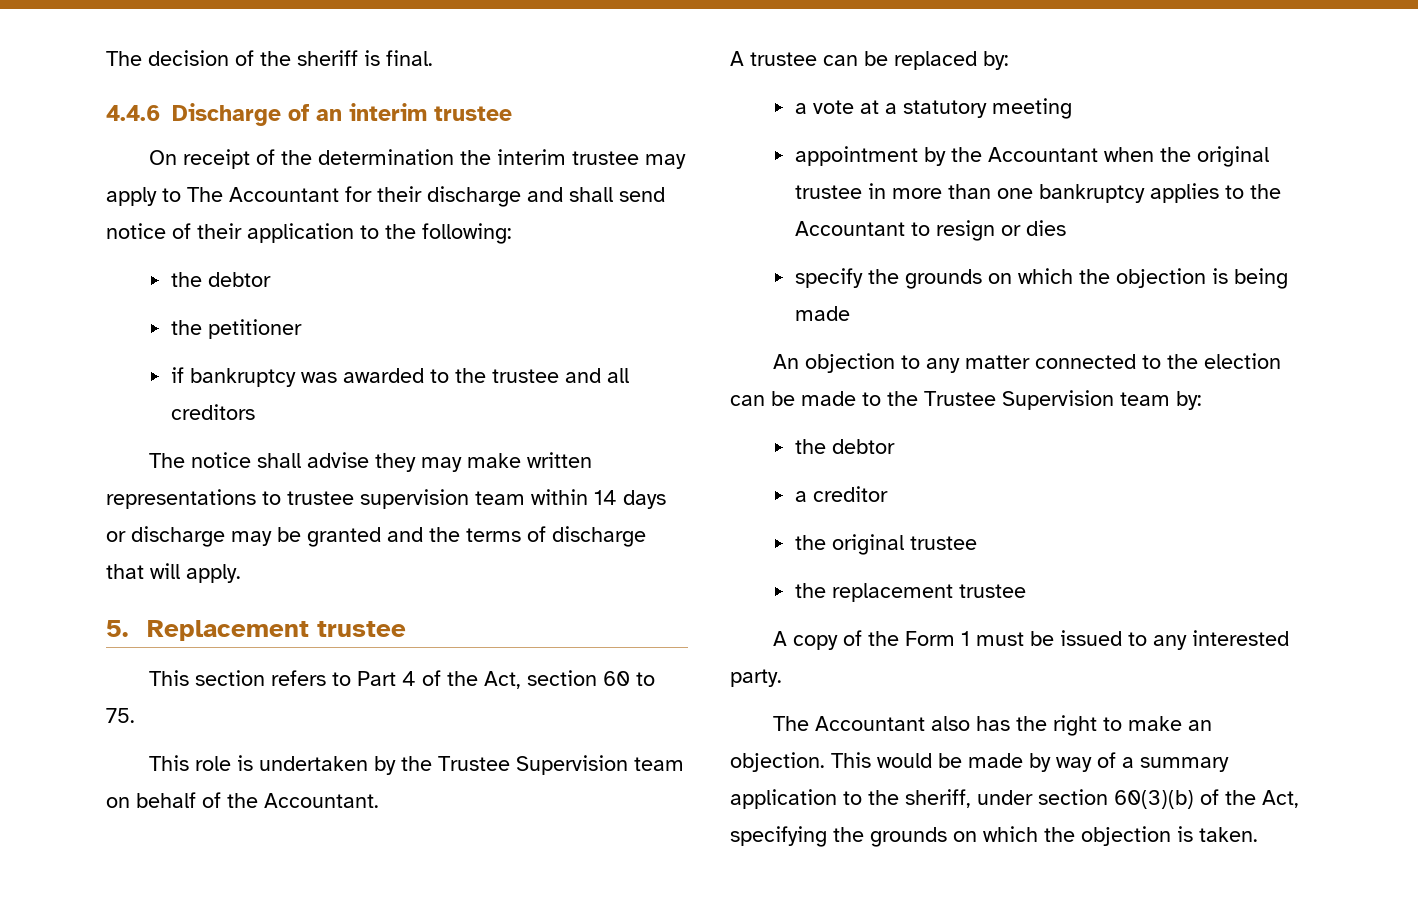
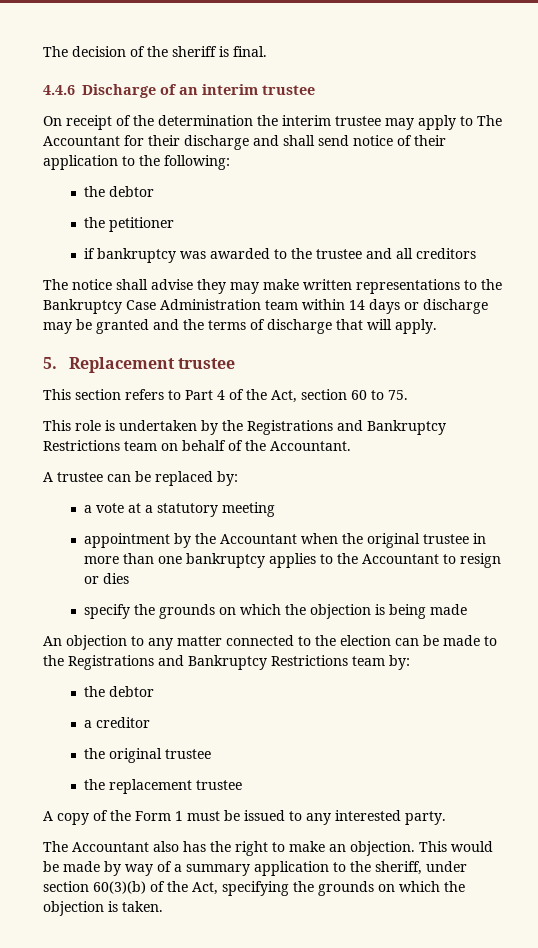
[287,489,469,509] trustee supervision -> [481,279,502,290] [43,299,261,314] the Bankruptcy Case Administration
[438,755,629,775] Trustee Supervision -> [247,420,446,435] [43,440,120,451] Registrations and Bankruptcy Restrictions
[924,390,1114,410] Trustee Supervision -> [68,655,348,670] Registrations and Bankruptcy Restrictions

